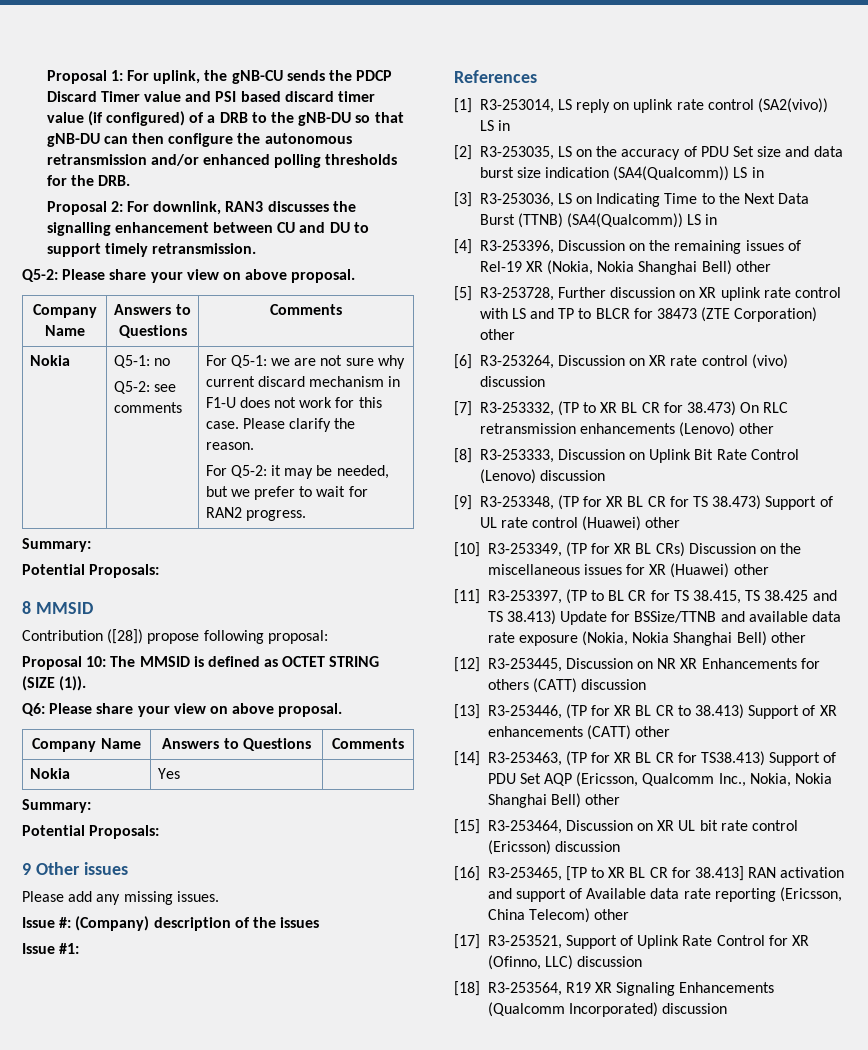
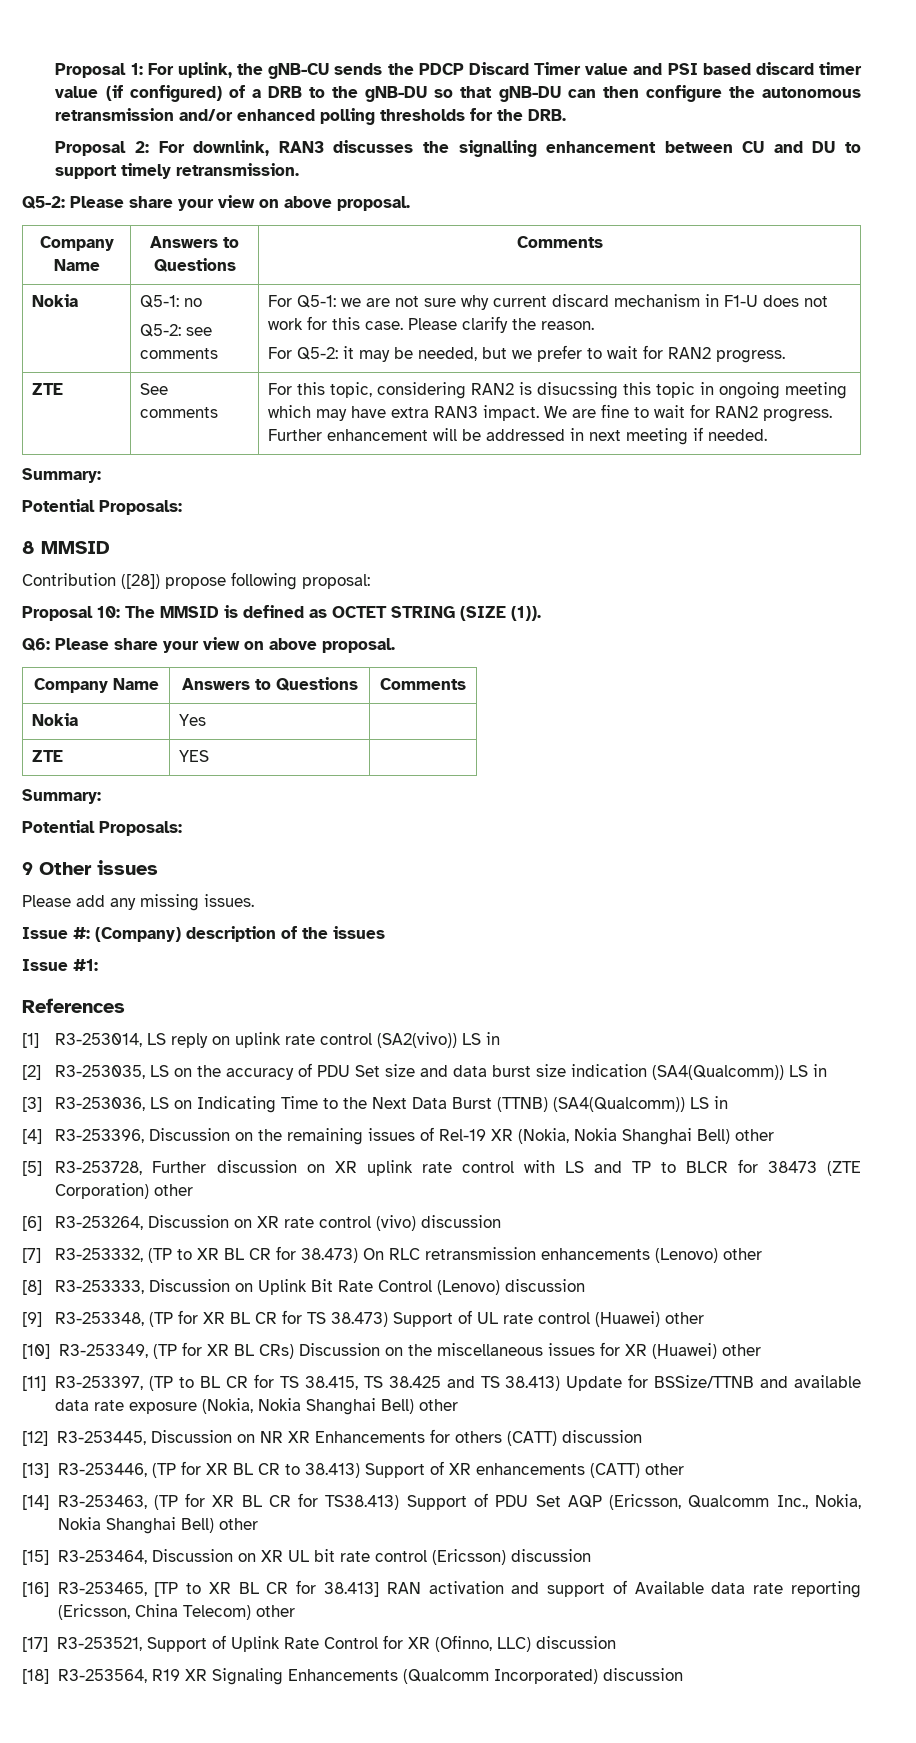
(306, 515) none -> [32,383,64,395] [140,383,169,395] [140,407,219,418] [268,382,848,399] [268,404,833,422] [268,427,768,445] // ZTE | See comments | For this topic, considering RAN2 is disucssing this topic in ongoing meeting which may have extra RAN3 impact. We are fine to wait for RAN2 progress. Further enhancement will be addressed in next meeting if needed.
(180, 773) none -> [32,750,64,762] [179,750,210,762] // ZTE | YES |

